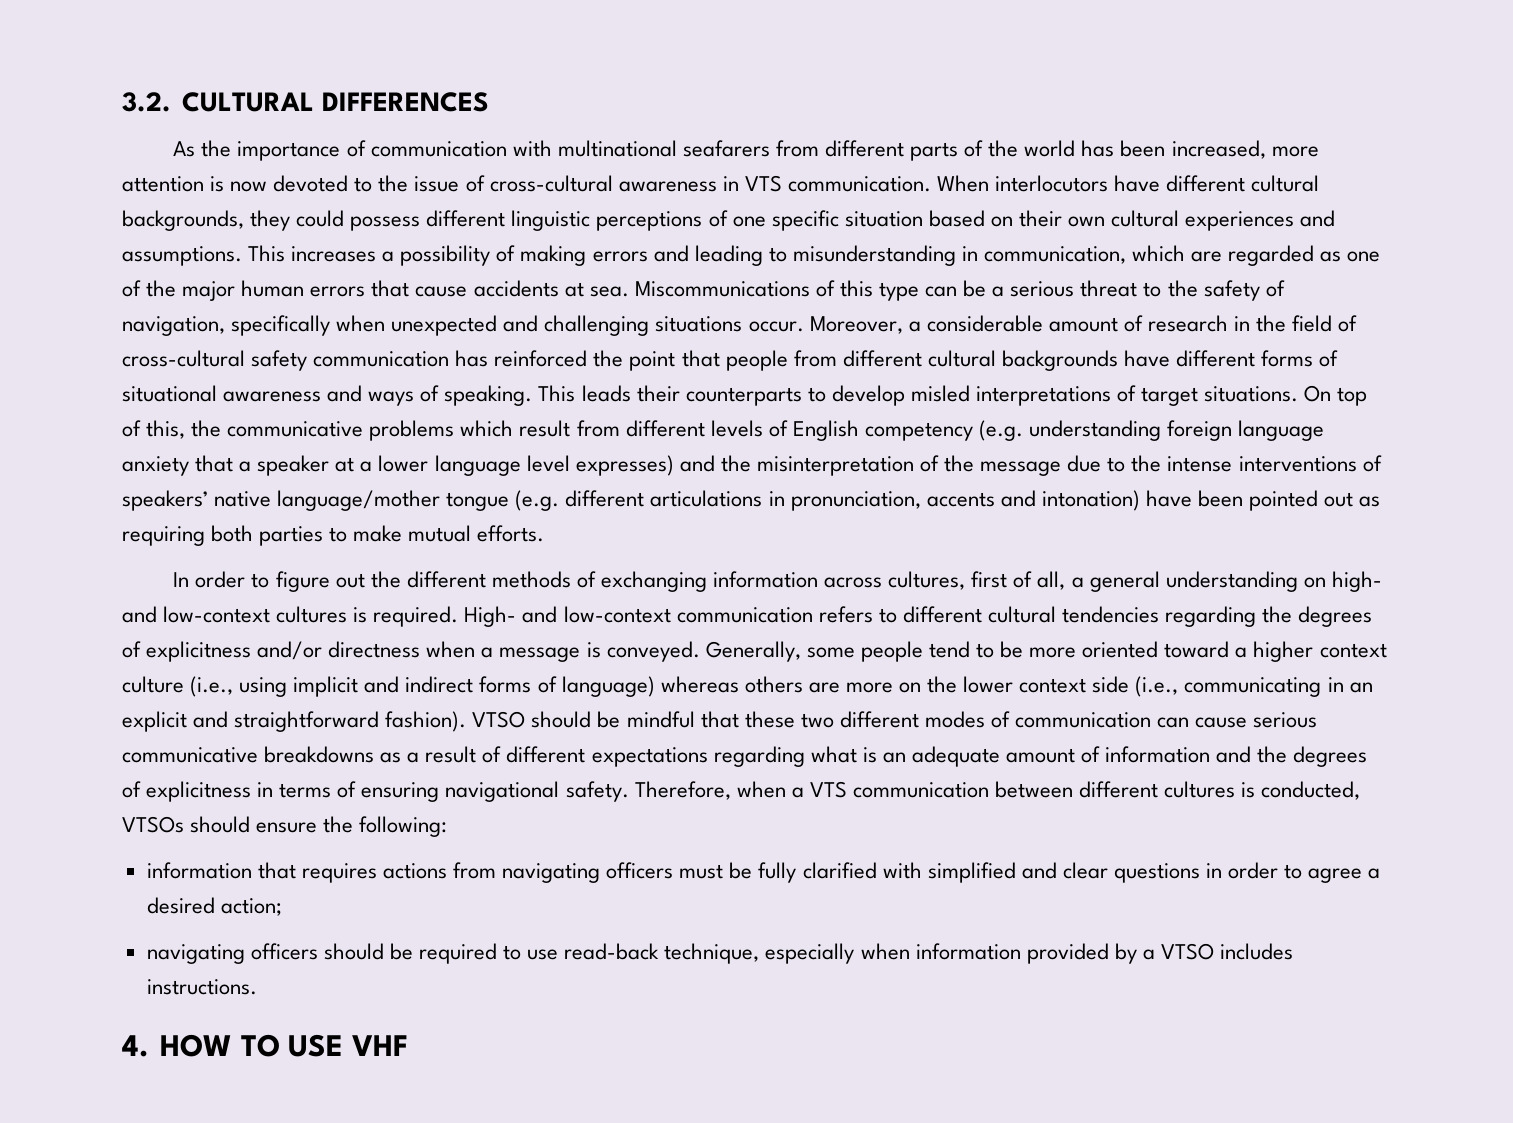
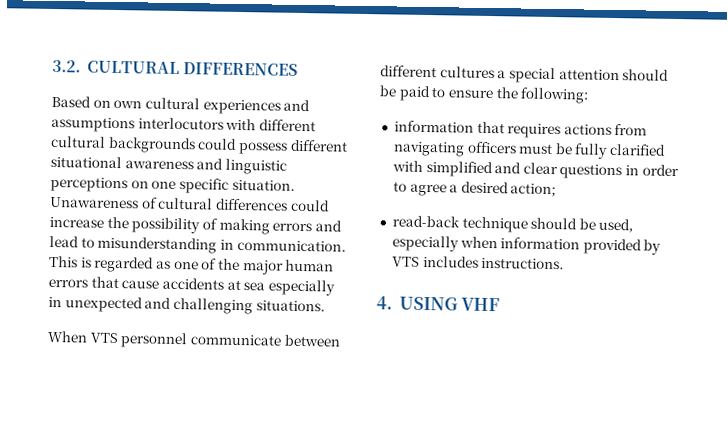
[173,140,1319,161] [122,175,1320,192] [122,210,1336,231] [122,245,395,266] As the importance of communication with multinational seafarers from different parts of the world has been increased, more attention is now devoted to the issue of cross-cultural awareness in VTS communication. When interlocutors have different cultural backgrounds, they could possess different linguistic perceptions of one specific situation based on their own cultural experiences and assumptions. This increases a -> [51,95,311,115] [51,116,316,133] [51,135,348,155] [50,155,287,175] [50,176,295,194] [50,196,330,212] [49,216,129,229] Based on own cultural experiences and assumptions interlocutors with different cultural backgrounds could possess different situational awareness and linguistic perceptions on one specific situation. Unawareness of cultural differences could increase the
[694,245,763,266] leading -> [49,235,79,248] lead
[983,245,1223,264] communication, which are -> [236,239,346,252] [49,255,92,268] communication. This is
[589,280,1285,301] [122,315,1358,336] [122,350,1339,371] [122,385,1368,406] [122,420,1325,441] [122,455,1382,476] [122,490,1381,511] [122,525,545,546] [173,571,1382,592] [122,606,1373,627] [122,641,1387,662] [122,676,1373,697] [122,711,1318,732] [122,746,1368,767] [122,781,1361,802] [122,816,251,833] sea. Miscommunications of this type can be a serious threat to the safety of navigation, specifically when unexpected and challenging situations occur. Moreover, a considerable amount of research in the field of cross-cultural safety communication has reinforced the point that people from different cultural backgrounds have different forms of situational awareness and ways of speaking. This leads their counterparts to develop misled interpretations of target situations. On top of this, the communicative problems which result from different levels of English competency (e.g. understanding foreign language anxiety that a speaker at a lower language level expresses) and the misinterpretation of the message due to the intense interventions of speakers’ native language/mother tongue (e.g. different articulations in pronunciation, accents and intonation) have been pointed out as requiring both parties to make mutual efforts. // In order to figure out the different methods of exchanging information across cultures, first of all, a general understanding on high- and low-context cultures is required. High- and low-context communication refers to different cultural tendencies regarding the degrees of explicitness and/or directness when a message is conveyed. Generally, some people tend to be more oriented toward a higher context culture (i.e., using implicit and indirect forms of language) whereas others are more on the lower context side (i.e., communicating in an explicit and straightforward fashion). VTSO should be mindful that these two different modes of communication can cause serious communicative breakdowns as a result of different expectations regarding what is an adequate amount of information and the degrees of explicitness in terms of ensuring navigational safety. Therefore, when a VTS communication between different cultures is conducted, VTSOs should -> [243,279,335,296] [48,296,325,315] [47,330,341,349] [380,65,670,84] [379,85,447,102] sea especially in unexpected and challenging situations. // When VTS personnel communicate between different cultures a special attention should be paid to
[146,943,760,964] navigating officers should be required to use read-back technique, -> [391,215,634,233] read-back technique should be used,
[1142,943,1214,960] a VTSO -> [391,256,420,267] VTS
[160,1034,344,1057] HOW TO USE -> [398,296,458,311] USING

